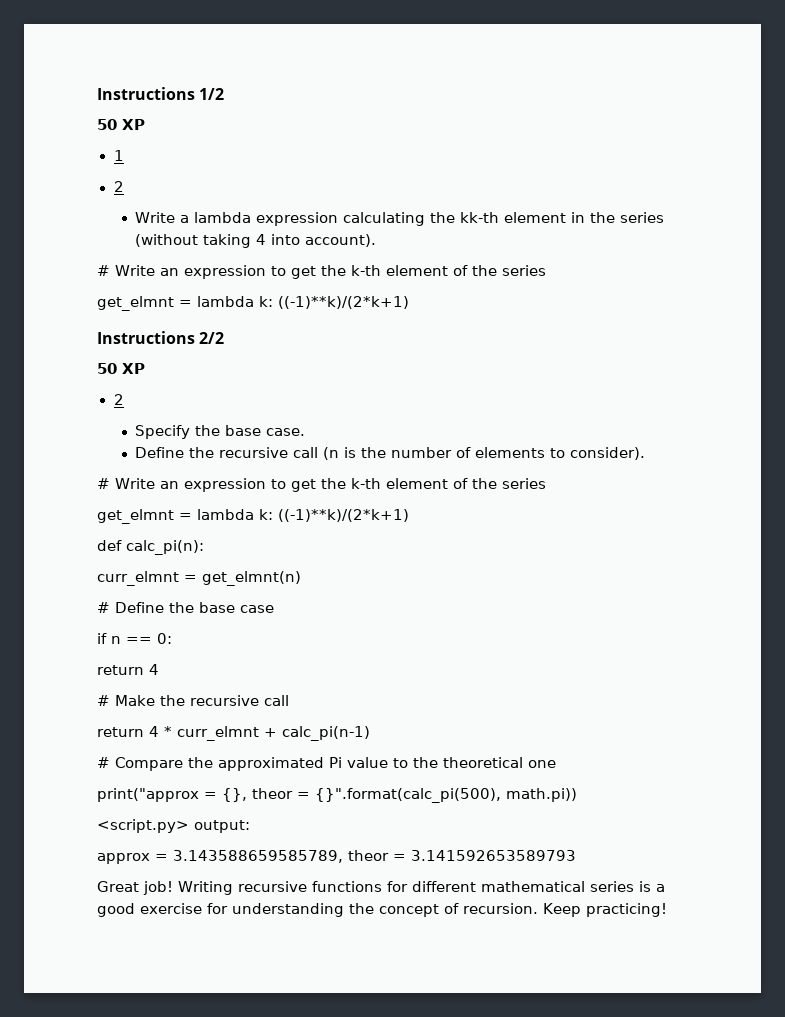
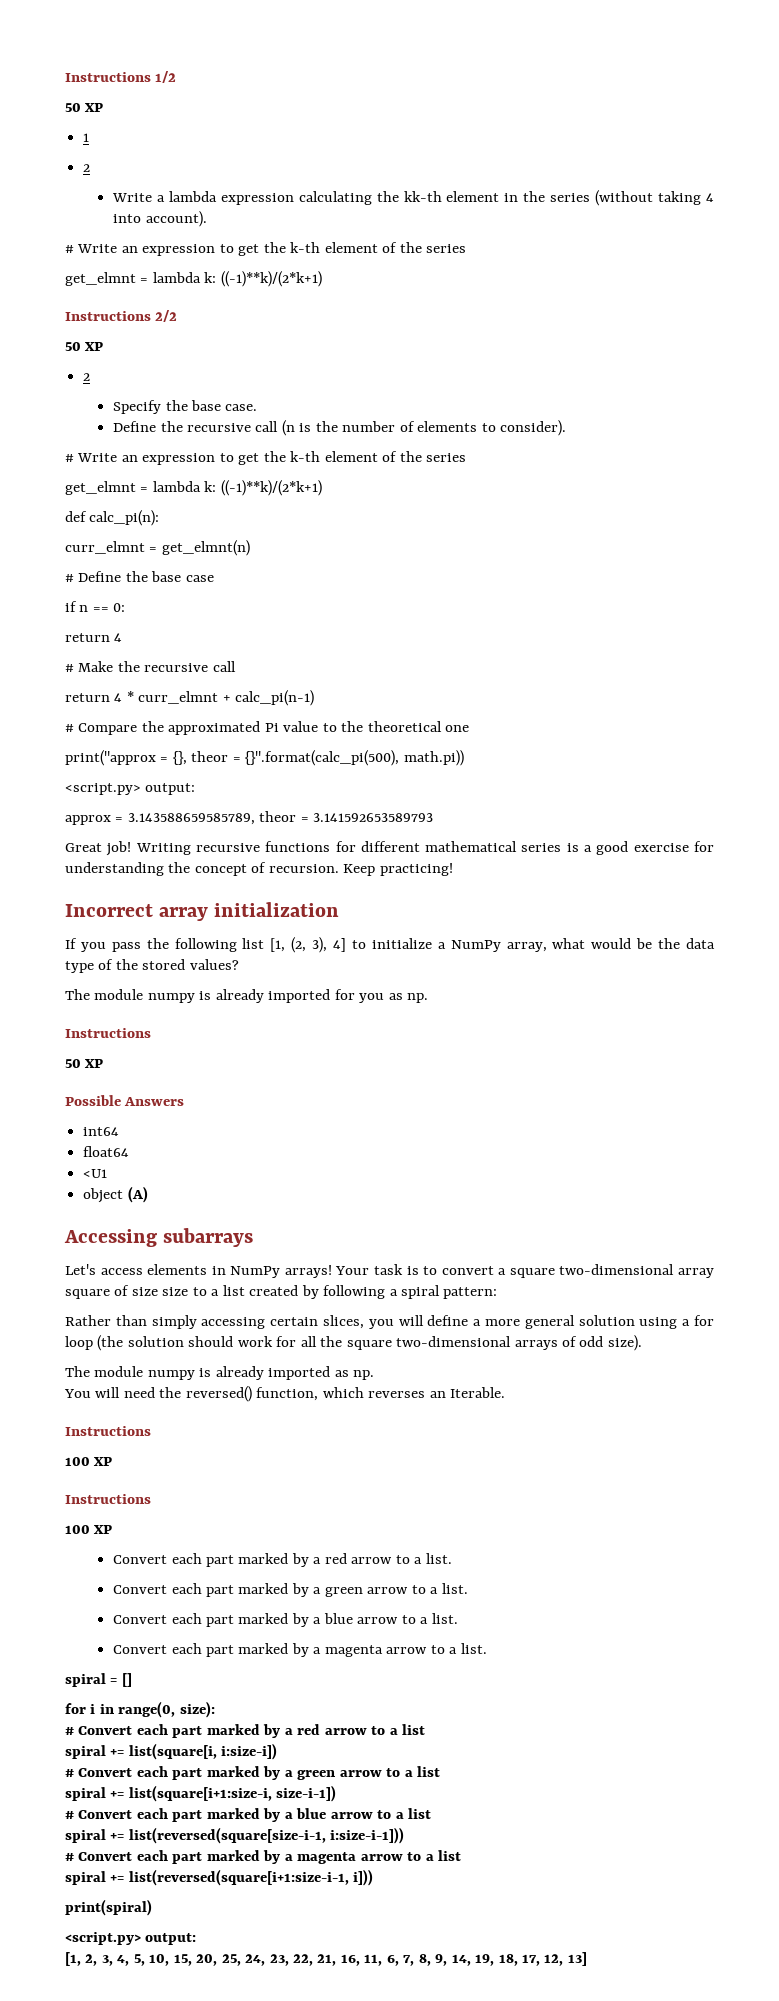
(667, 910) none -> [65,902,340,921] [65,937,716,953] [65,959,239,973] [65,989,429,1003] [65,1028,151,1038] [65,1059,104,1068] [65,1095,185,1106] [83,1127,120,1136] [83,1146,130,1157] [83,1169,108,1178] [83,1186,148,1203] [64,1228,254,1247] [65,1264,714,1278] [65,1285,498,1299] [65,1315,714,1329] [65,1335,642,1351] [65,1366,375,1380] [64,1386,506,1402] [65,1426,151,1436] [65,1457,113,1466] [65,1494,151,1504] [65,1525,113,1534] [113,1553,452,1567] [113,1583,468,1597] [113,1613,458,1627] [113,1643,487,1657] [65,1673,132,1687] [65,1701,215,1718] [65,1724,426,1738] [65,1743,278,1760] [65,1766,441,1780] [65,1785,337,1802] [65,1808,432,1822] [65,1827,405,1844] [65,1850,462,1864] [65,1869,374,1886] [65,1899,152,1916] [65,1932,197,1945] [65,1952,587,1966] // Incorrect array initialization // If you pass the following list [1, (2, 3), 4] to initialize a NumPy array, what would be the data type of the stored values? // The module numpy is already imported for you as np. // Instructions // 50 XP // Possible Answers // int64 // float64 // <U1 // object (A) // Accessing subarrays // Let's access elements in NumPy arrays! Your task is to convert a square two-dimensional array square of size size to a list created by following a spiral pattern: // Rather than simply accessing certain slices, you will define a more general solution using a for loop (the solution should work for all the square two-dimensional arrays of odd size). // The module numpy is already imported as np. // You will need the reversed() function, which reverses an Iterable. // Instructions // 100 XP // Instructions // 100 XP // Convert each part marked by a red arrow to a list. // Convert each part marked by a green arrow to a list. // Convert each part marked by a blue arrow to a list. // Convert each part marked by a magenta arrow to a list. // spiral = [] // for i in range(0, size): // # Convert each part marked by a red arrow to a list // spiral += list(square[i, i:size-i]) // # Convert each part marked by a green arrow to a list // spiral += list(square[i+1:size-i, size-i-1]) // # Convert each part marked by a blue arrow to a list // spiral += list(reversed(square[size-i-1, i:size-i-1])) // # Convert each part marked by a magenta arrow to a list // spiral += list(reversed(square[i+1:size-i-1, i])) // print(spiral) // <script.py> output: // [1, 2, 3, 4, 5, 10, 15, 20, 25, 24, 23, 22, 21, 16, 11, 6, 7, 8, 9, 14, 19, 18, 17, 12, 13]

